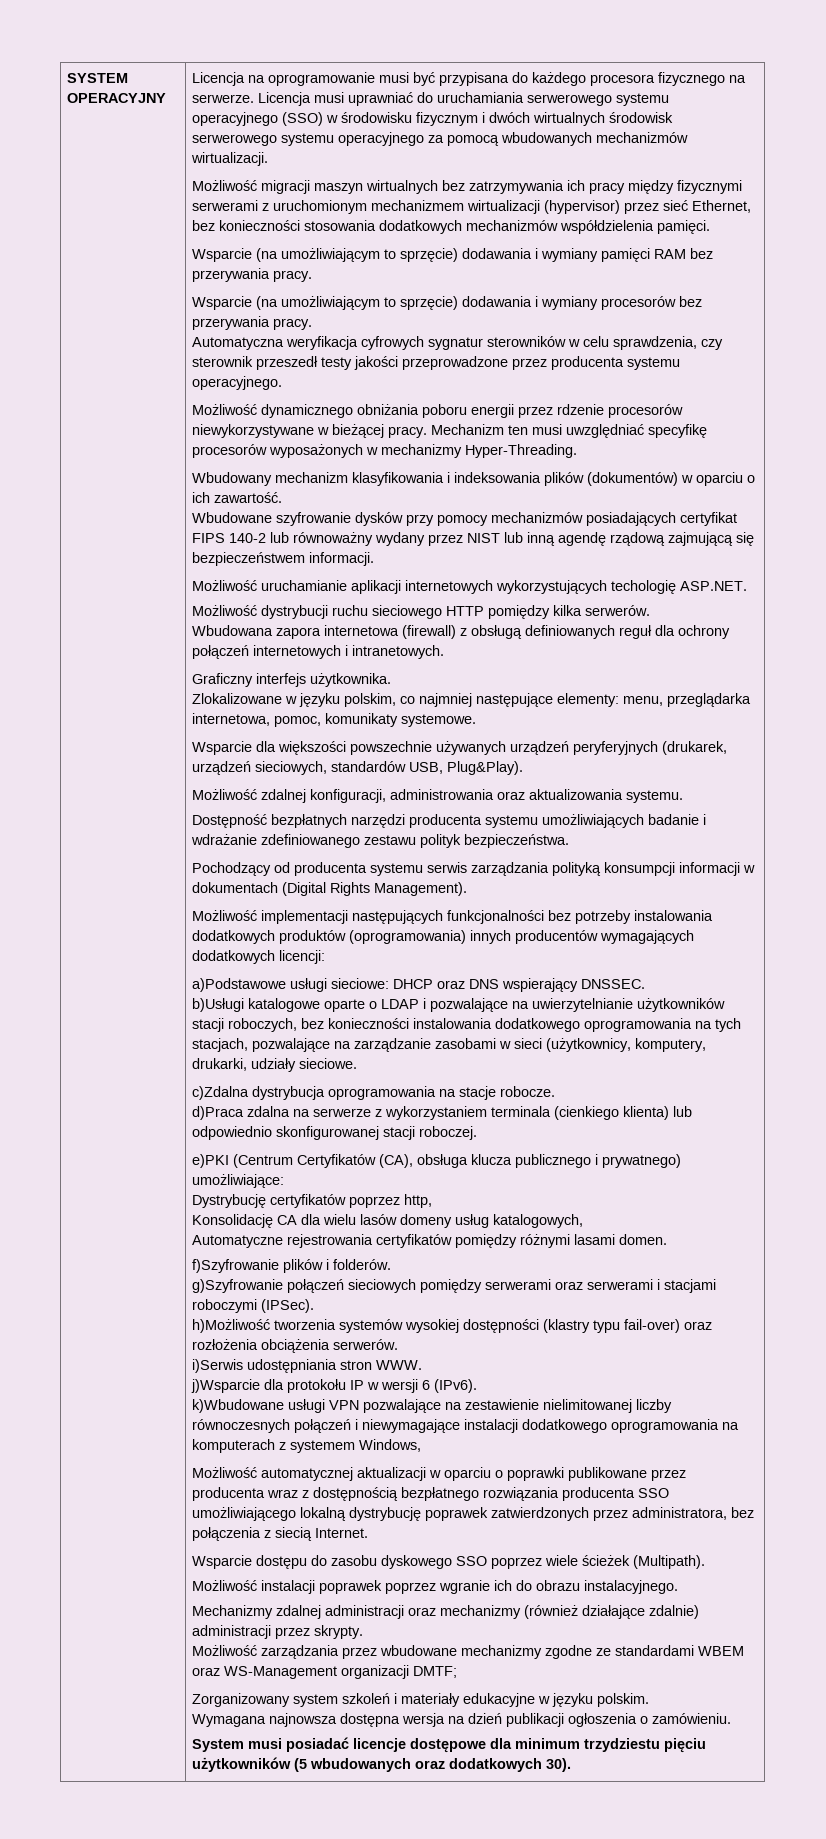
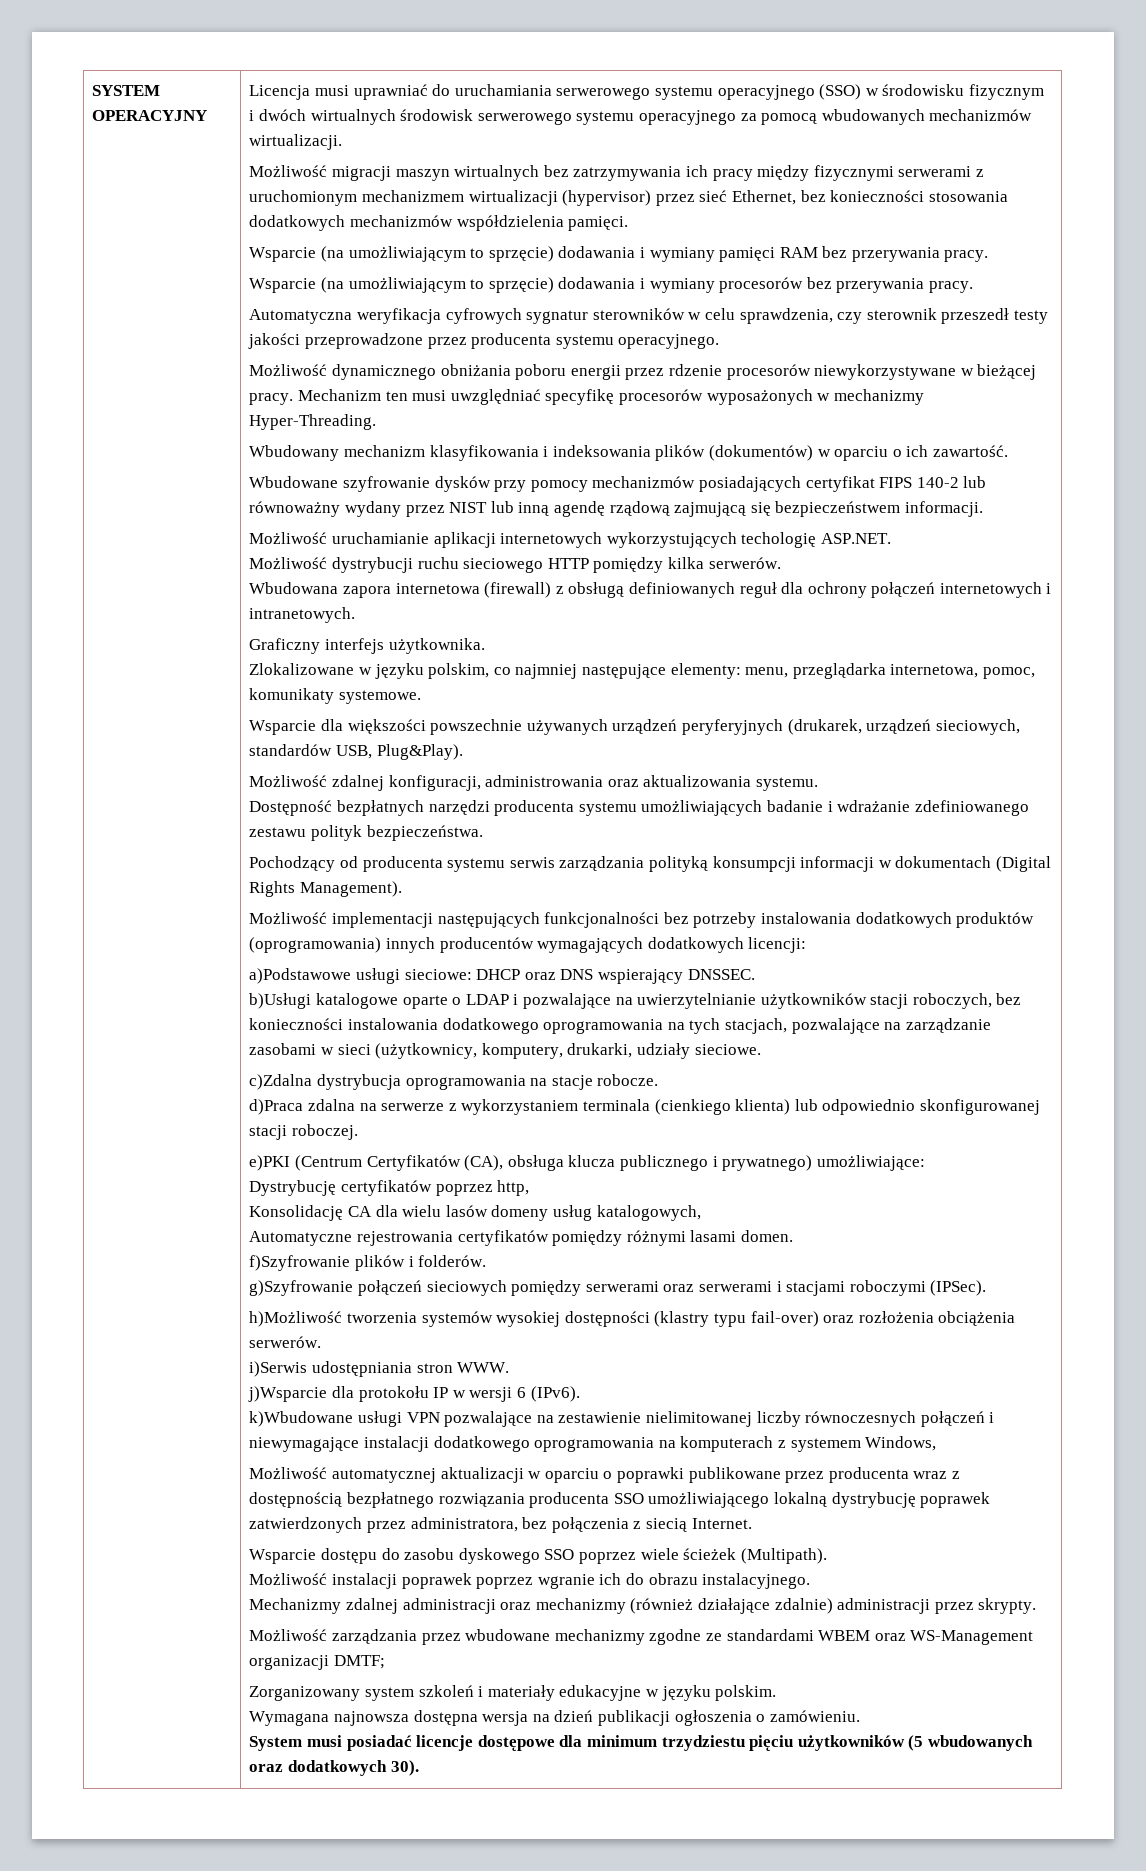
[247,72,746,86] [191,92,311,106] na oprogramowanie musi być przypisana do każdego procesora fizycznego na serwerze. Licencja -> (311, 92) none

